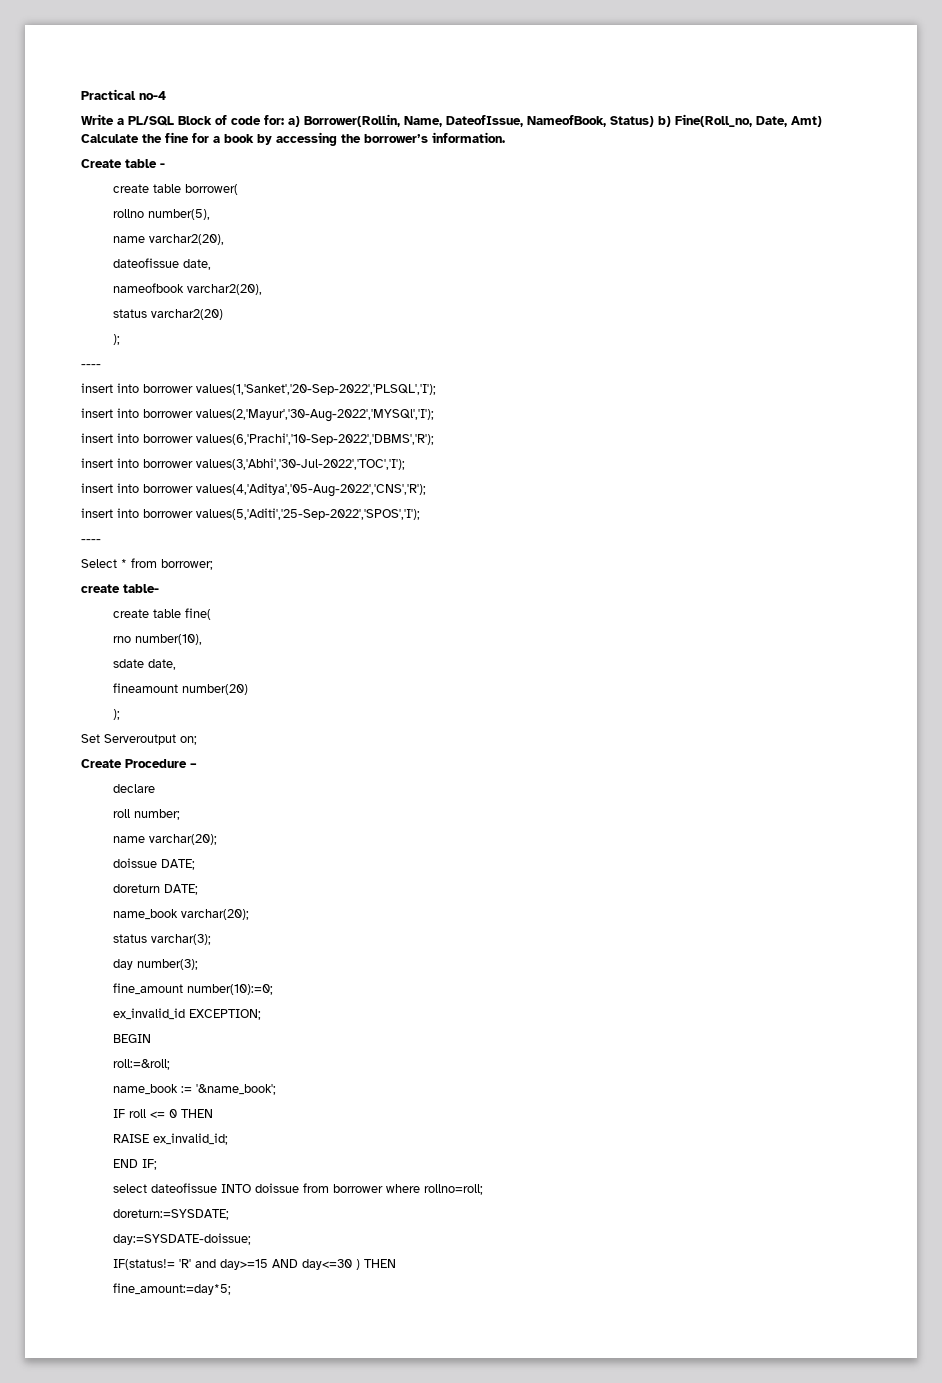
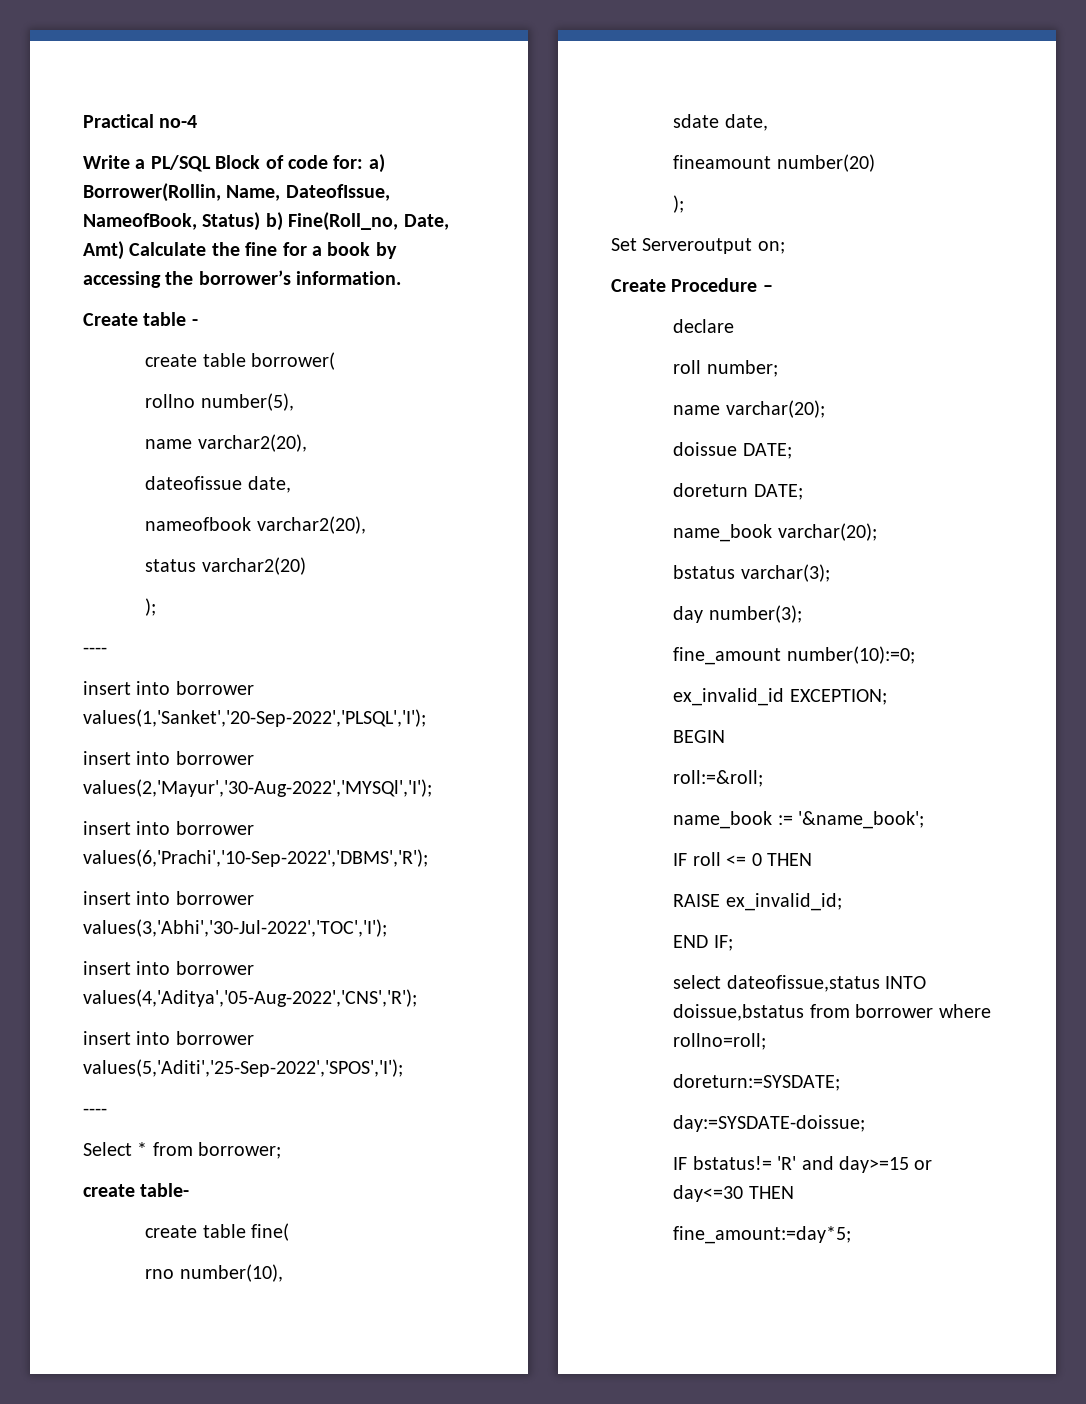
[113,934,148,943] status -> [673,565,736,579] bstatus
[151,1183,300,1193] dateofissue INTO doissue -> [726,975,927,992] [673,1004,805,1021] dateofissue,status INTO doissue,bstatus
[113,1259,176,1270] IF(status!= -> [673,1156,772,1170] IF bstatus!=
[272,1259,361,1270] AND day<=30 ) -> [914,1160,933,1170] [673,1185,744,1202] or day<=30

